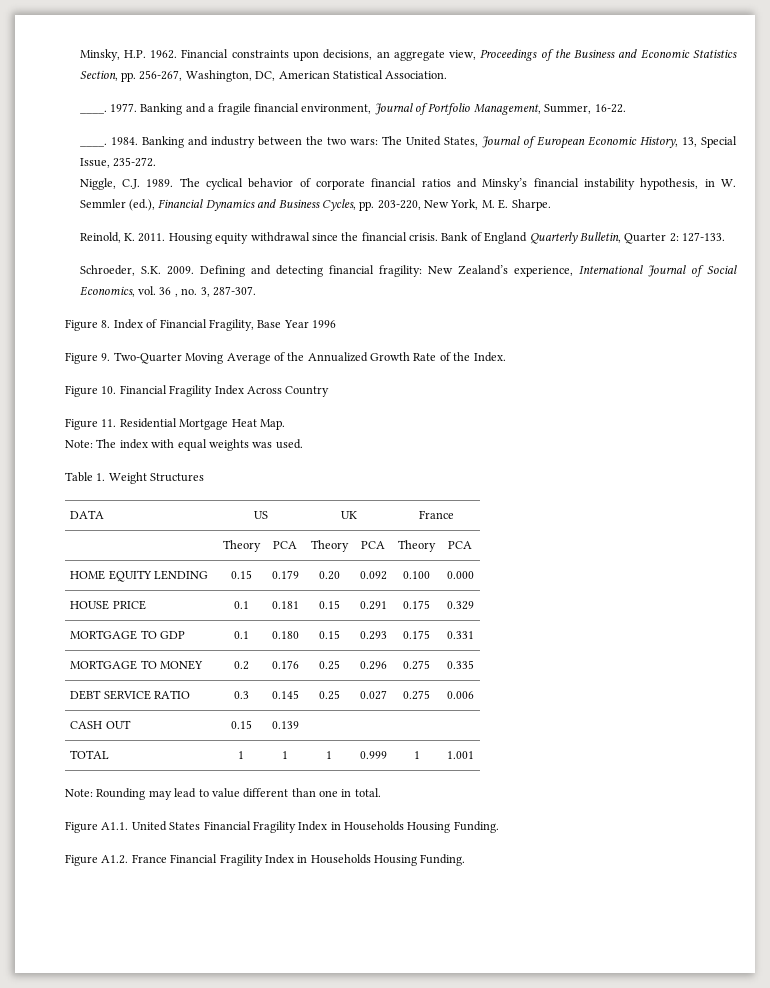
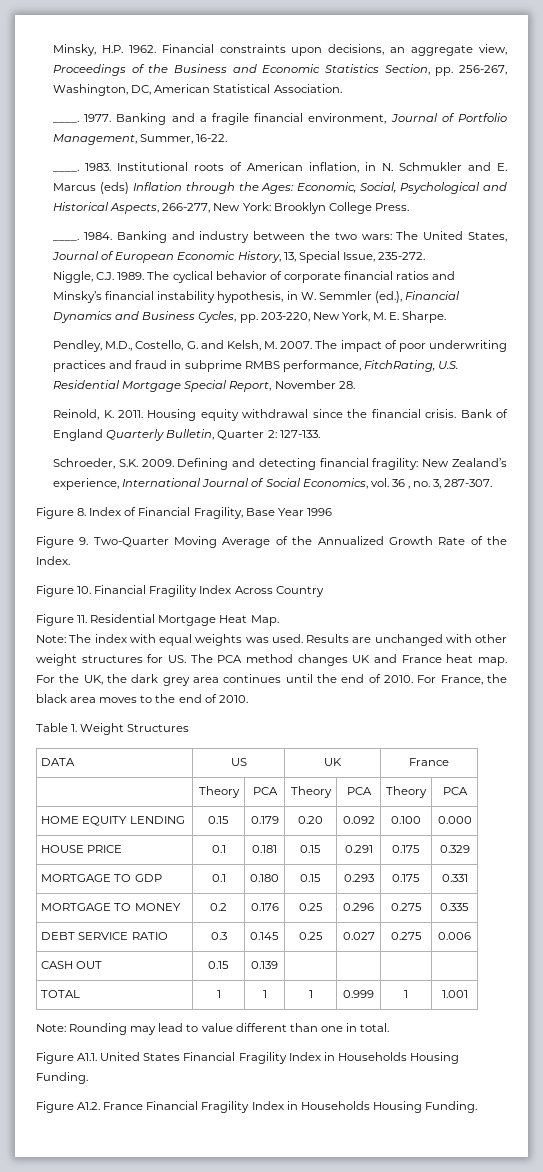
(626, 108) none -> [53,162,508,173] [53,182,507,194] [53,202,409,214] // ____. 1983. Institutional roots of American inflation, in N. Schmukler and E. Marcus (eds) Inflation through the Ages: Economic, Social, Psychological and Historical Aspects, 266-277, New York: Brooklyn College Press.
(551, 205) none -> [53,340,508,352] [53,360,458,372] [53,380,355,392] // Pendley, M.D., Costello, G. and Kelsh, M. 2007. The impact of poor underwriting practices and fraud in subprime RMBS performance, FitchRating, U.S. Residential Mortgage Special Report, November 28.
(303, 444) none -> [306,634,507,646] [36,654,508,666] [36,674,507,686] [36,694,248,703] Results are unchanged with other weight structures for US. The PCA method changes UK and France heat map. For the UK, the dark grey area continues until the end of 2010. For France, the black area moves to the end of 2010.

